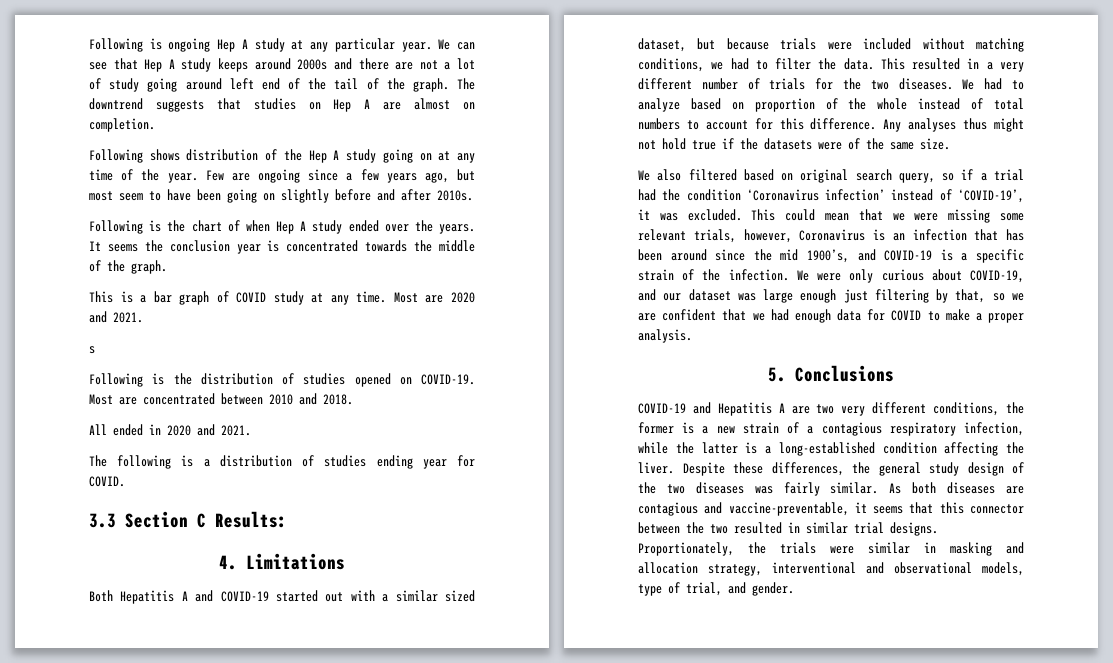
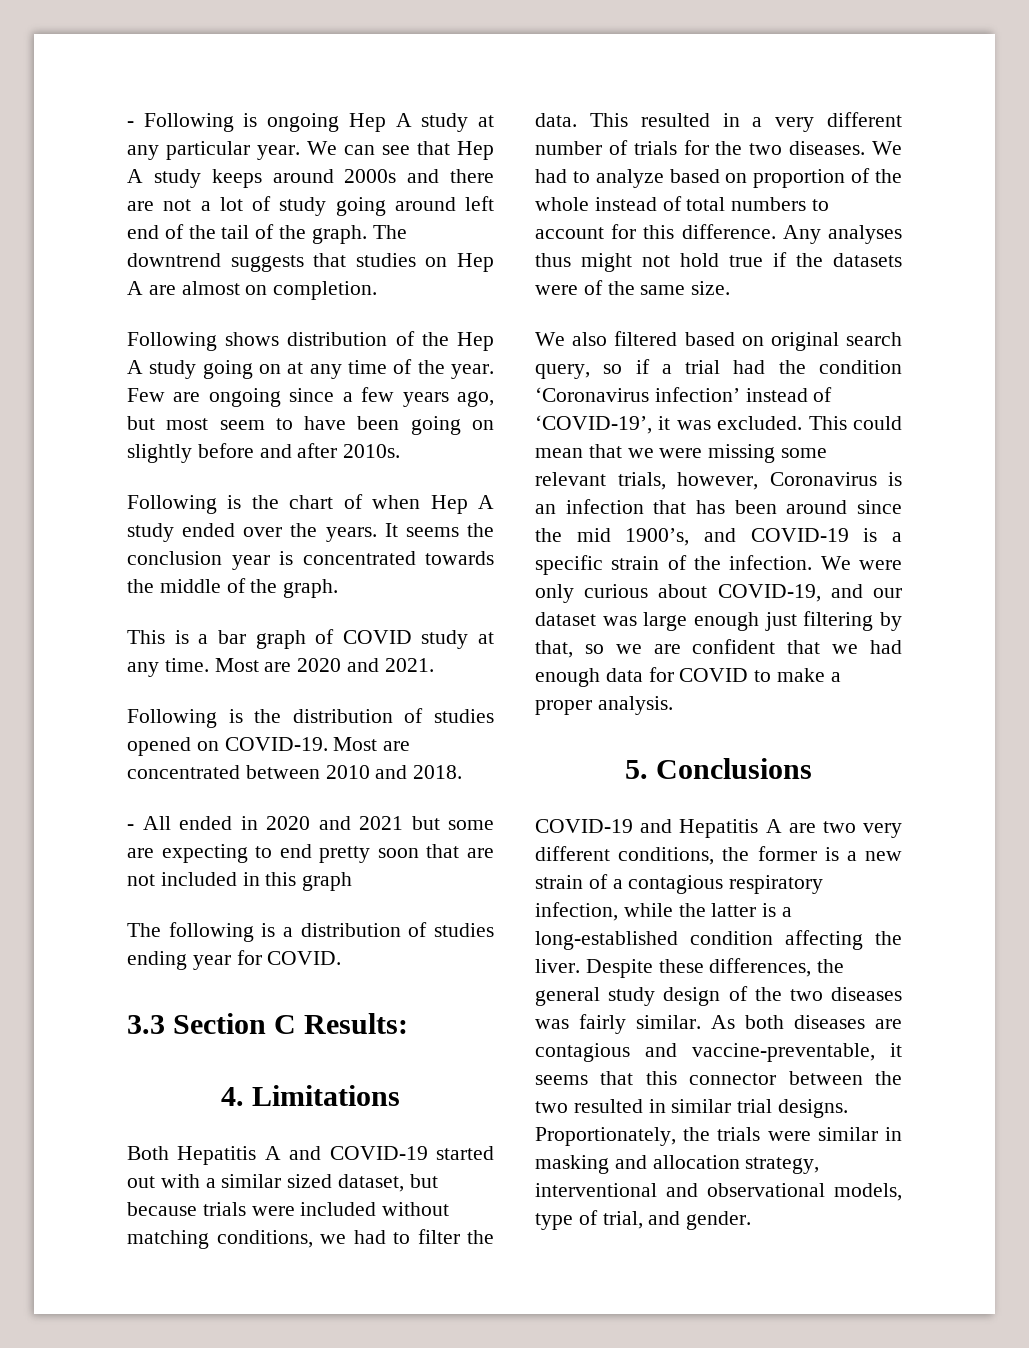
(89, 45) none -> [127,121,134,127] -
[89,346,95,354] // s -> (434, 665) none
(353, 399) none -> [127,824,134,830] -
[221,425,251,436] 2021. -> [359,816,494,830] [127,844,494,863] [127,872,353,891] 2021 but some are expecting to end pretty soon that are not included in this graph

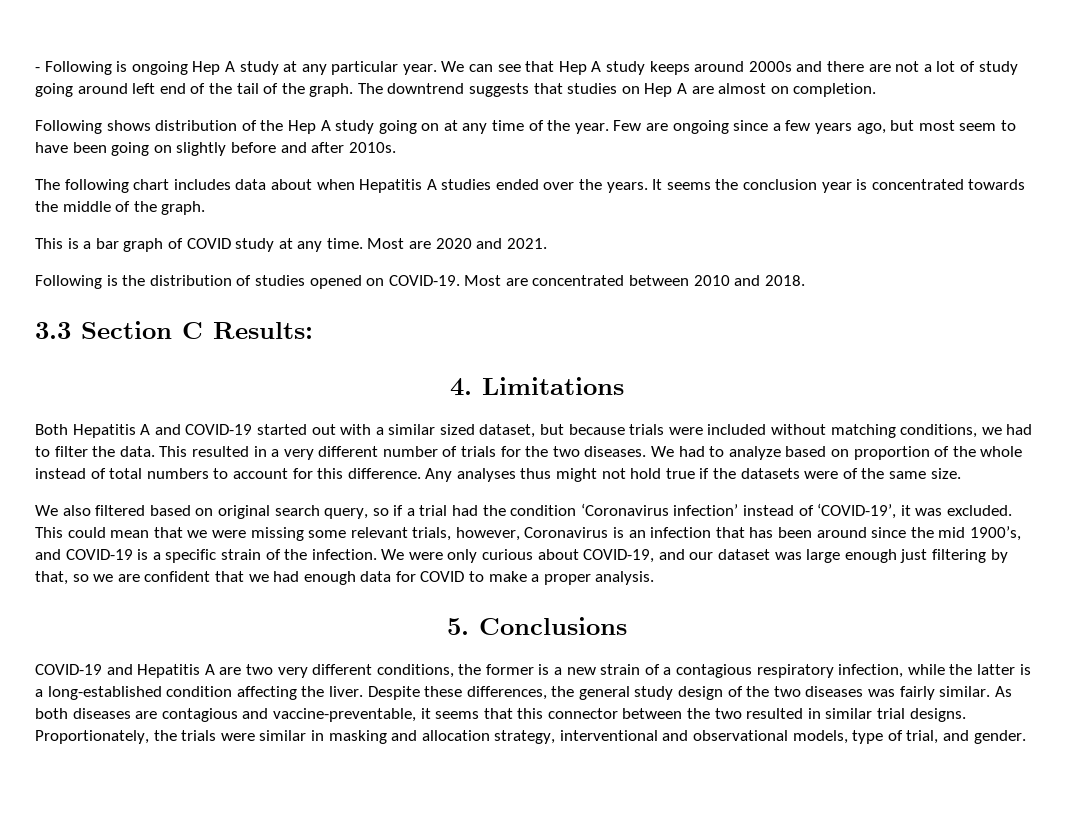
[127,494,495,514] [127,523,174,542] Following is the chart of when Hep A study -> [35,179,492,193] The following chart includes data about when Hepatitis A studies
[127,816,494,830] [127,844,494,863] [127,872,353,891] [127,922,494,942] [127,950,342,970] // - All ended in 2020 and 2021 but some are expecting to end pretty soon that are not included in this graph // The following is a distribution of studies ending year for COVID. -> (805, 280) none

